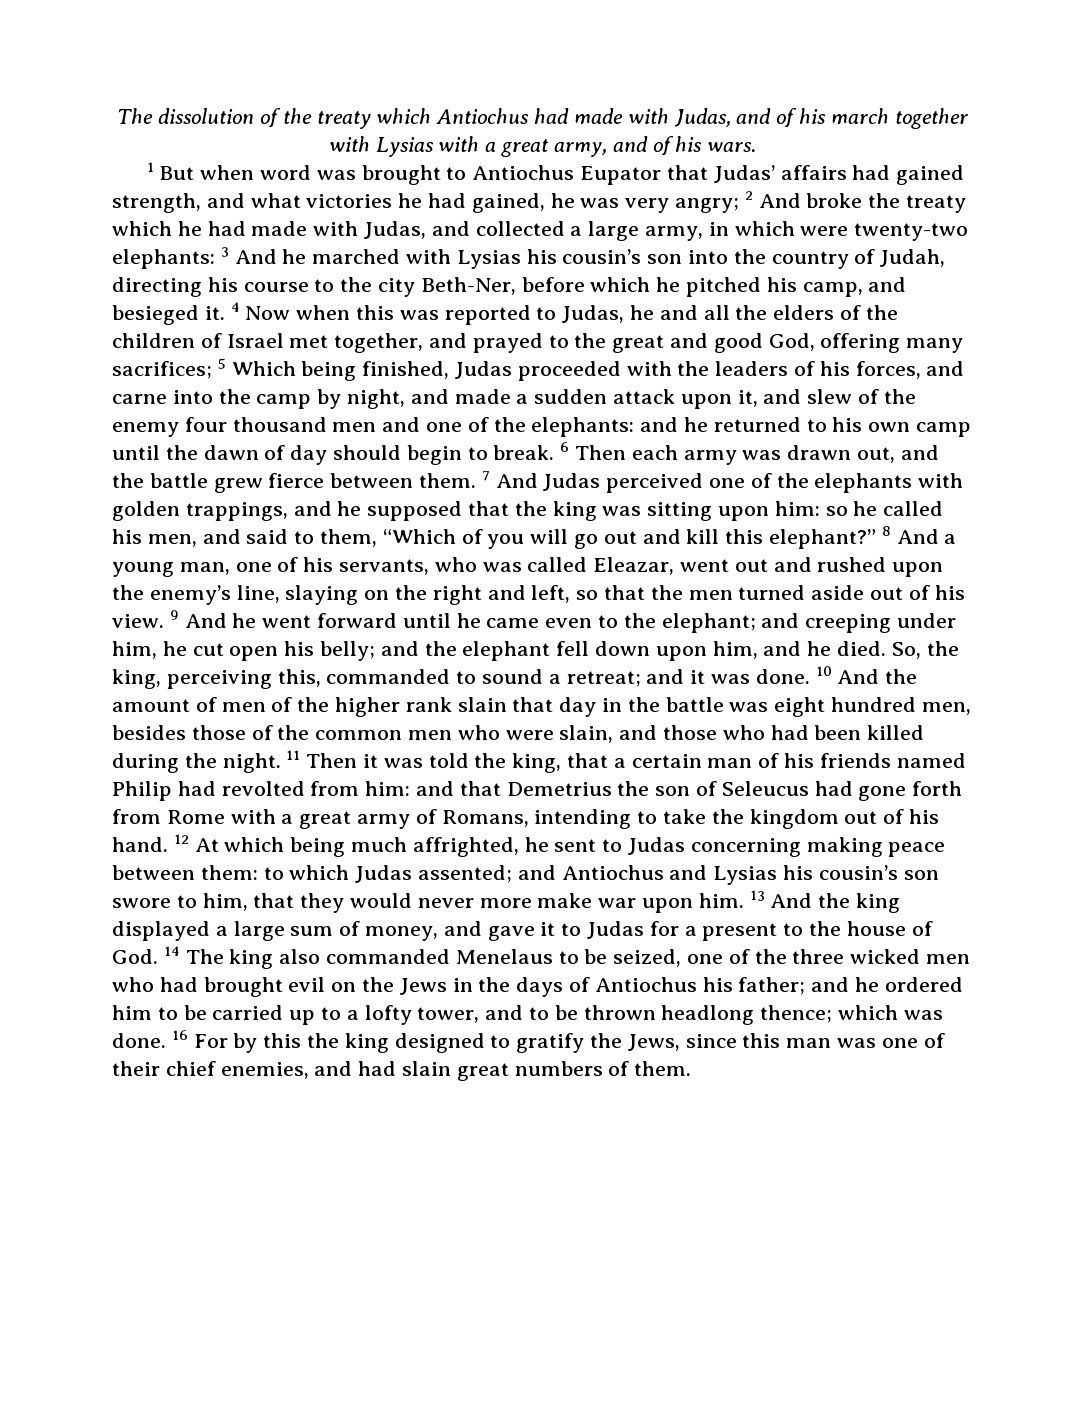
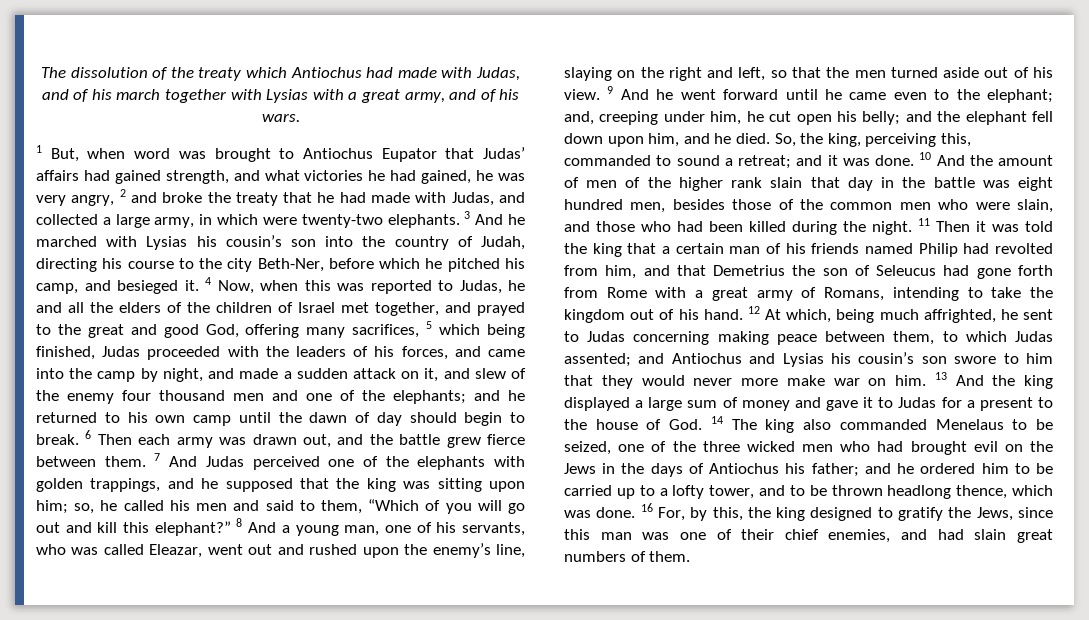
[159,166,195,180] But -> [50,148,79,162] But,
[675,191,801,213] angry; 2 And -> [71,189,157,206] angry, 2 and
[112,221,172,236] which -> [283,192,313,203] that
[112,249,215,269] elephants: -> [387,214,460,228] elephants.
[245,306,291,320] Now -> [217,280,254,294] Now,
[112,358,296,379] sacrifices; 5 Which -> [352,321,481,338] sacrifices, 5 which
[112,394,167,404] carne -> [487,349,525,357] came
[680,394,732,409] upon -> [401,371,420,379] on
[531,417,635,437] elephants: -> [393,390,466,404] elephants;
[774,501,848,516] him: so -> [36,500,95,514] him; so,
[147,534,197,547] men, -> [196,503,228,511] men
[761,613,800,628] and -> [564,111,594,125] and,
[512,753,562,773] king, -> [592,243,622,257] king
[365,781,411,796] him: -> [605,265,637,279] him,
[224,837,285,852] which -> [786,309,832,323] which,
[200,865,258,880] them: -> [893,331,935,345] them,
[202,893,248,911] him, -> [1026,353,1053,364] him
[642,898,694,913] upon -> [868,378,887,386] on
[365,926,439,941] money, -> [741,400,790,411] money
[760,1005,833,1023] thence; -> [956,485,1008,499] thence,
[193,1033,302,1053] For by this -> [657,507,743,521] For, by this,

